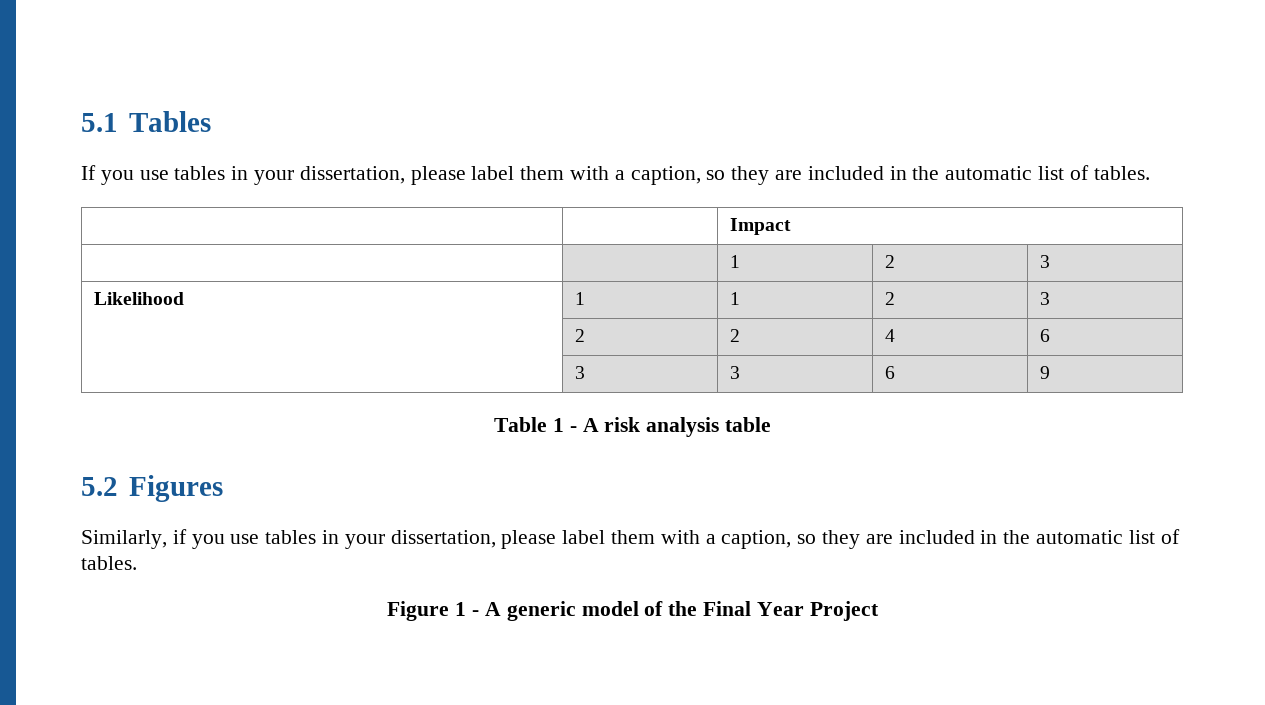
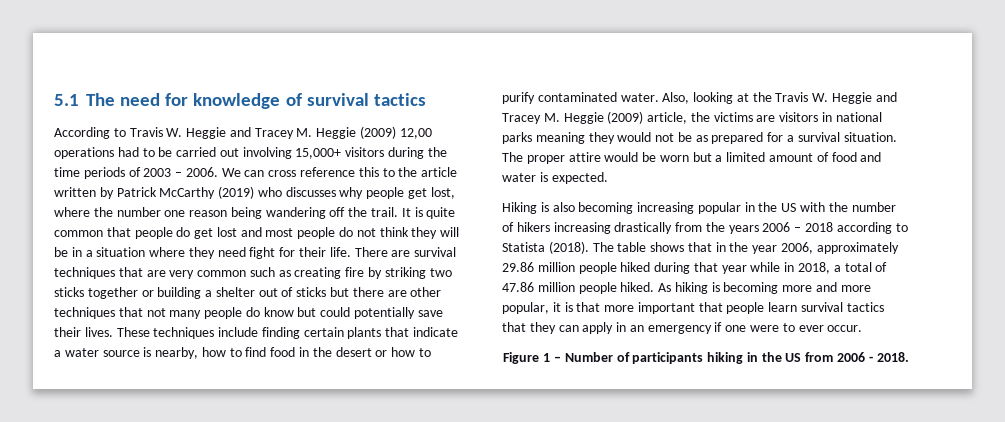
[128,111,211,132] [81,165,1150,185] [730,218,792,235] [730,255,741,268] [885,255,896,268] [1040,255,1051,268] [94,292,185,305] [575,292,586,305] [730,292,741,305] [885,292,896,305] [1040,292,1051,305] [575,329,586,342] [730,329,741,342] [885,329,896,342] [1040,329,1051,342] [575,366,586,379] [730,366,741,379] [885,366,896,379] [1040,366,1051,379] [494,417,771,437] [81,475,223,502] [81,529,1180,549] [81,556,137,570] [387,601,879,621] Tables // If you use tables in your dissertation, please label them with a caption, so they are included in the automatic list of tables. // | | Impact // | | 1 | 2 | 3 // Likelihood | 1 | 1 | 2 | 3 // | 2 | 2 | 4 | 6 // | 3 | 3 | 6 | 9 // Table 1 - A risk analysis table // 5.2 Figures // Similarly, if you use tables in your dissertation, please label them with a caption, so they are included in the automatic list of tables. // Figure 1 - A generic model of the Final Year Project -> [86,93,426,109] [54,126,432,139] [54,147,447,159] [54,167,458,179] [54,186,455,199] [54,207,456,219] [54,227,460,239] [54,247,457,259] [54,267,452,279] [54,287,442,299] [54,307,443,319] [54,327,459,339] [54,347,431,359] [502,92,897,104] [502,111,882,124] [502,132,897,144] [502,152,882,164] [502,172,608,184] [502,202,896,214] [502,222,908,234] [502,241,899,254] [502,262,888,274] [502,282,871,294] [502,302,884,314] [502,322,863,334] [503,352,909,364] The need for knowledge of survival tactics // According to Travis W. Heggie and Tracey M. Heggie (2009) 12,00 operations had to be carried out involving 15,000+ visitors during the time periods of 2003 – 2006. We can cross reference this to the article written by Patrick McCarthy (2019) who discusses why people get lost, where the number one reason being wandering off the trail. It is quite common that people do get lost and most people do not think they will be in a situation where they need fight for their life. There are survival techniques that are very common such as creating fire by striking two sticks together or building a shelter out of sticks but there are other techniques that not many people do know but could potentially save their lives. These techniques include finding certain plants that indicate a water source is nearby, how to find food in the desert or how to purify contaminated water. Also, looking at the Travis W. Heggie and Tracey M. Heggie (2009) article, the victims are visitors in national parks meaning they would not be as prepared for a survival situation. The proper attire would be worn but a limited amount of food and water is expected. // Hiking is also becoming increasing popular in the US with the number of hikers increasing drastically from the years 2006 – 2018 according to Statista (2018). The table shows that in the year 2006, approximately 29.86 million people hiked during that year while in 2018, a total of 47.86 million people hiked. As hiking is becoming more and more popular, it is that more important that people learn survival tactics that they can apply in an emergency if one were to ever occur. // Figure 1 – Number of participants hiking in the US from 2006 - 2018.

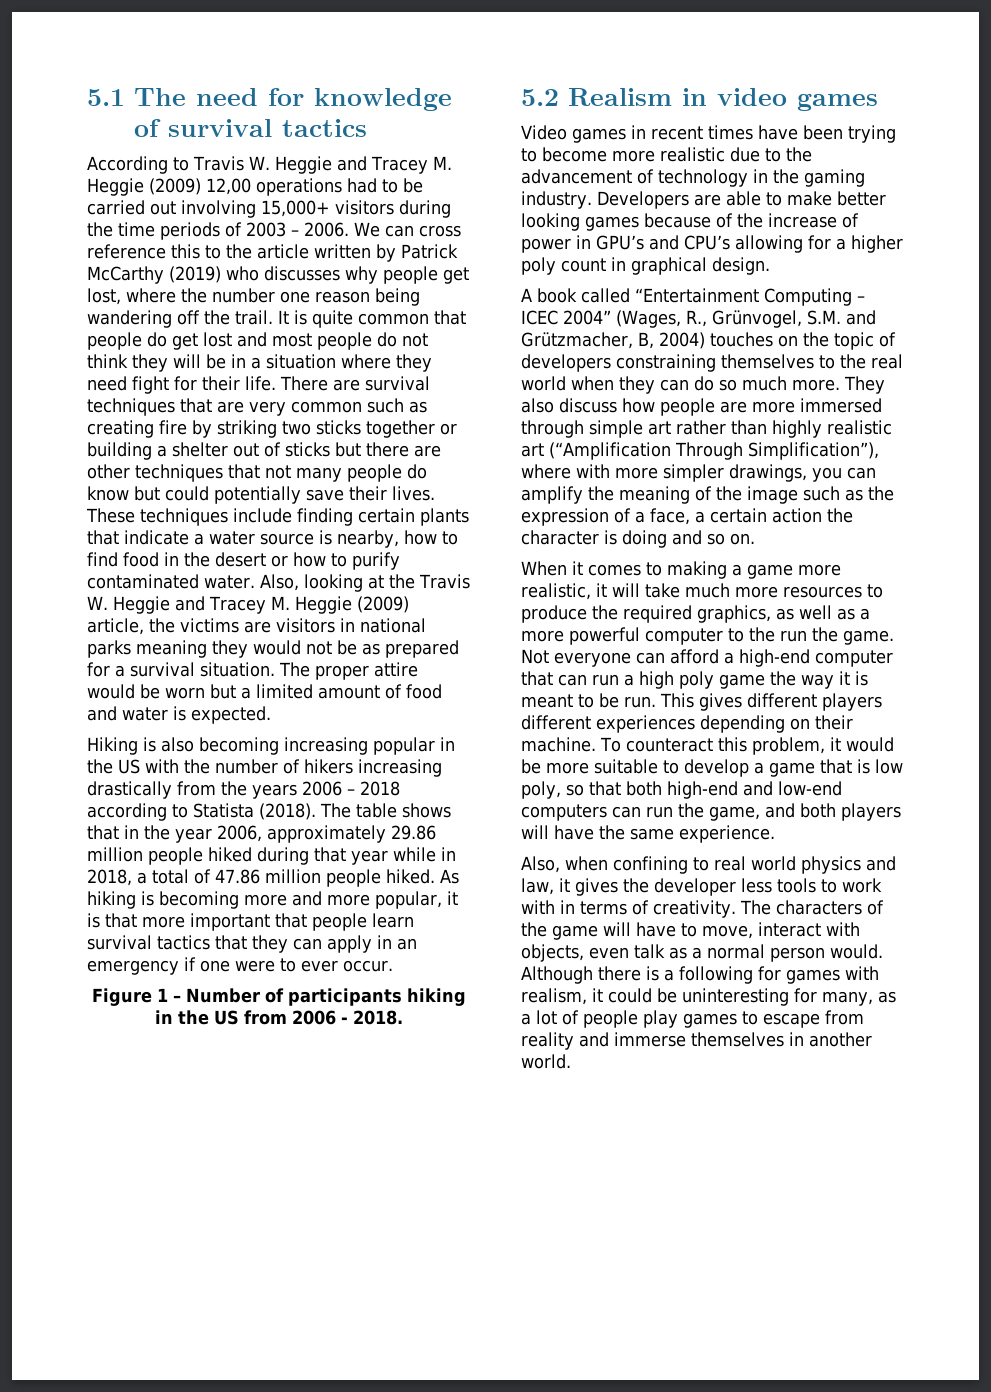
(909, 357) none -> [521,88,878,111] [521,125,896,143] [521,147,812,162] [521,169,865,187] [521,191,886,209] [521,213,859,231] [521,235,903,253] [521,257,770,275] [521,288,865,306] [521,310,876,328] [521,332,896,350] [521,354,903,372] [521,376,885,394] [521,398,882,416] [521,420,892,438] [521,442,879,460] [521,464,876,482] [521,486,894,504] [521,508,853,526] [521,530,755,548] [521,561,841,579] [521,583,883,600] [521,605,870,623] [521,627,894,645] [521,649,893,667] [521,671,868,689] [521,693,882,711] [521,715,853,733] [521,737,894,755] [521,759,903,777] [521,781,842,799] [521,803,901,821] [521,825,775,843] [521,856,896,874] [521,878,882,896] [521,900,884,918] [521,922,860,940] [521,944,883,962] [521,966,879,984] [521,988,896,1006] [521,1010,864,1028] [521,1032,872,1050] [521,1054,571,1069] // 5.2 Realism in video games // Video games in recent times have been trying to become more realistic due to the advancement of technology in the gaming industry. Developers are able to make better looking games because of the increase of power in GPU’s and CPU’s allowing for a higher poly count in graphical design. // A book called “Entertainment Computing – ICEC 2004” (Wages, R., Grünvogel, S.M. and Grützmacher, B, 2004) touches on the topic of developers constraining themselves to the real world when they can do so much more. They also discuss how people are more immersed through simple art rather than highly realistic art (“Amplification Through Simplification”), where with more simpler drawings, you can amplify the meaning of the image such as the expression of a face, a certain action the character is doing and so on. // When it comes to making a game more realistic, it will take much more resources to produce the required graphics, as well as a more powerful computer to the run the game. Not everyone can afford a high-end computer that can run a high poly game the way it is meant to be run. This gives different players different experiences depending on their machine. To counteract this problem, it would be more suitable to develop a game that is low poly, so that both high-end and low-end computers can run the game, and both players will have the same experience. // Also, when confining to real world physics and law, it gives the developer less tools to work with in terms of creativity. The characters of the game will have to move, interact with objects, even talk as a normal person would. Although there is a following for games with realism, it could be uninteresting for many, as a lot of people play games to escape from reality and immerse themselves in another world.

